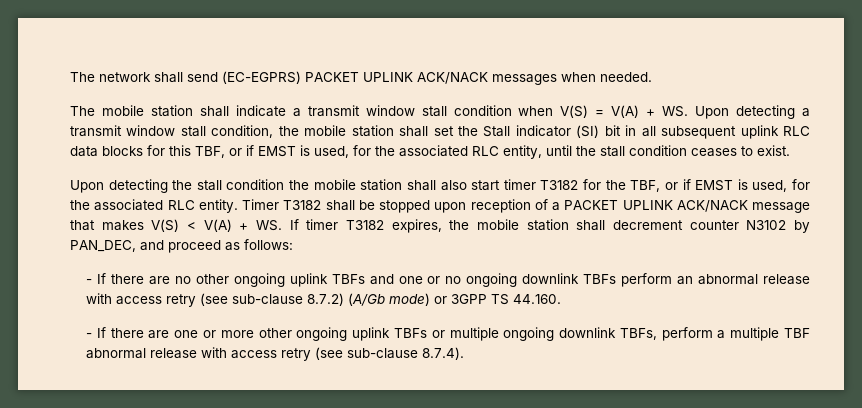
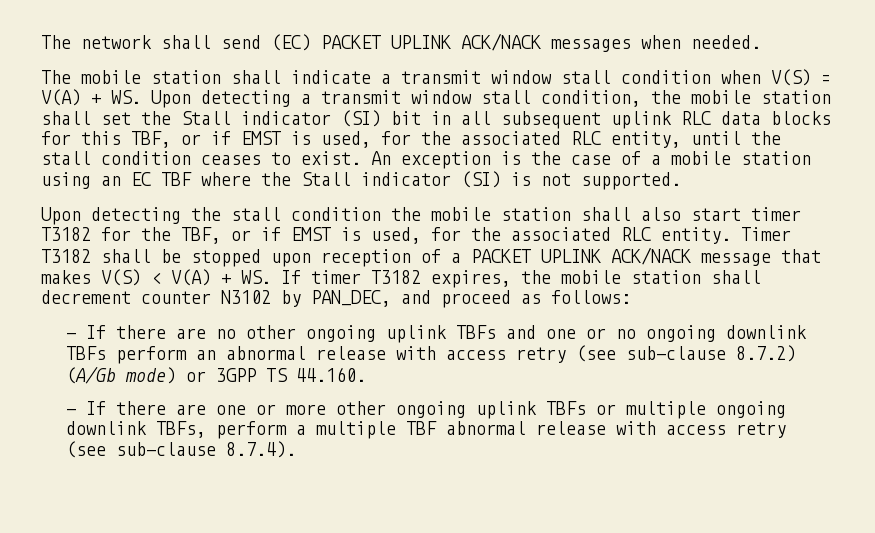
[222,71,301,84] (EC-EGPRS) -> [271,34,311,51] (EC)
(790, 150) none -> [371,151,811,169] [41,171,681,190] An exception is the case of a mobile station using an EC TBF where the Stall indicator (SI) is not supported.

